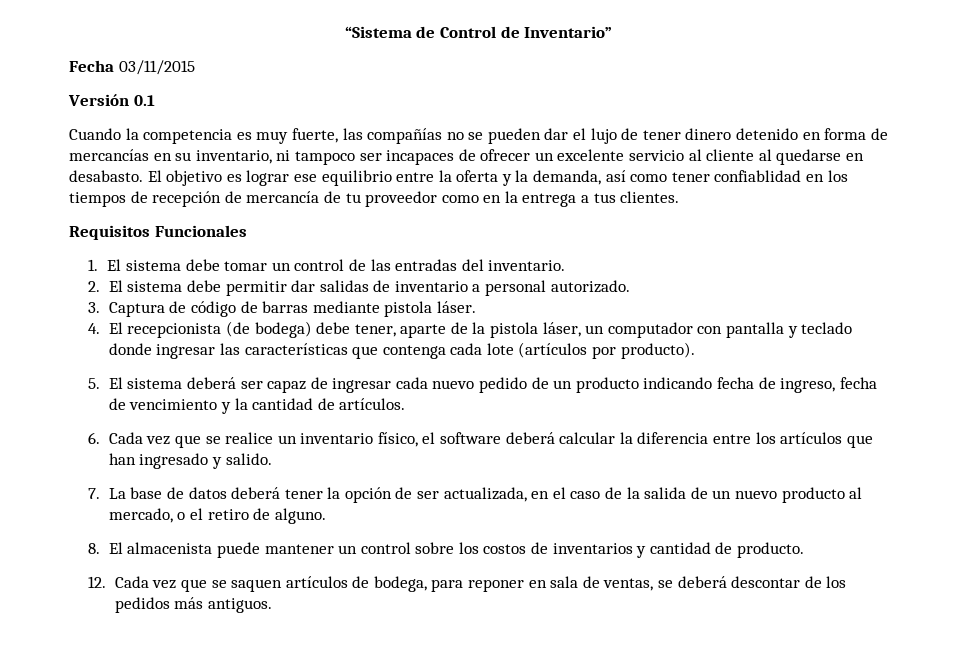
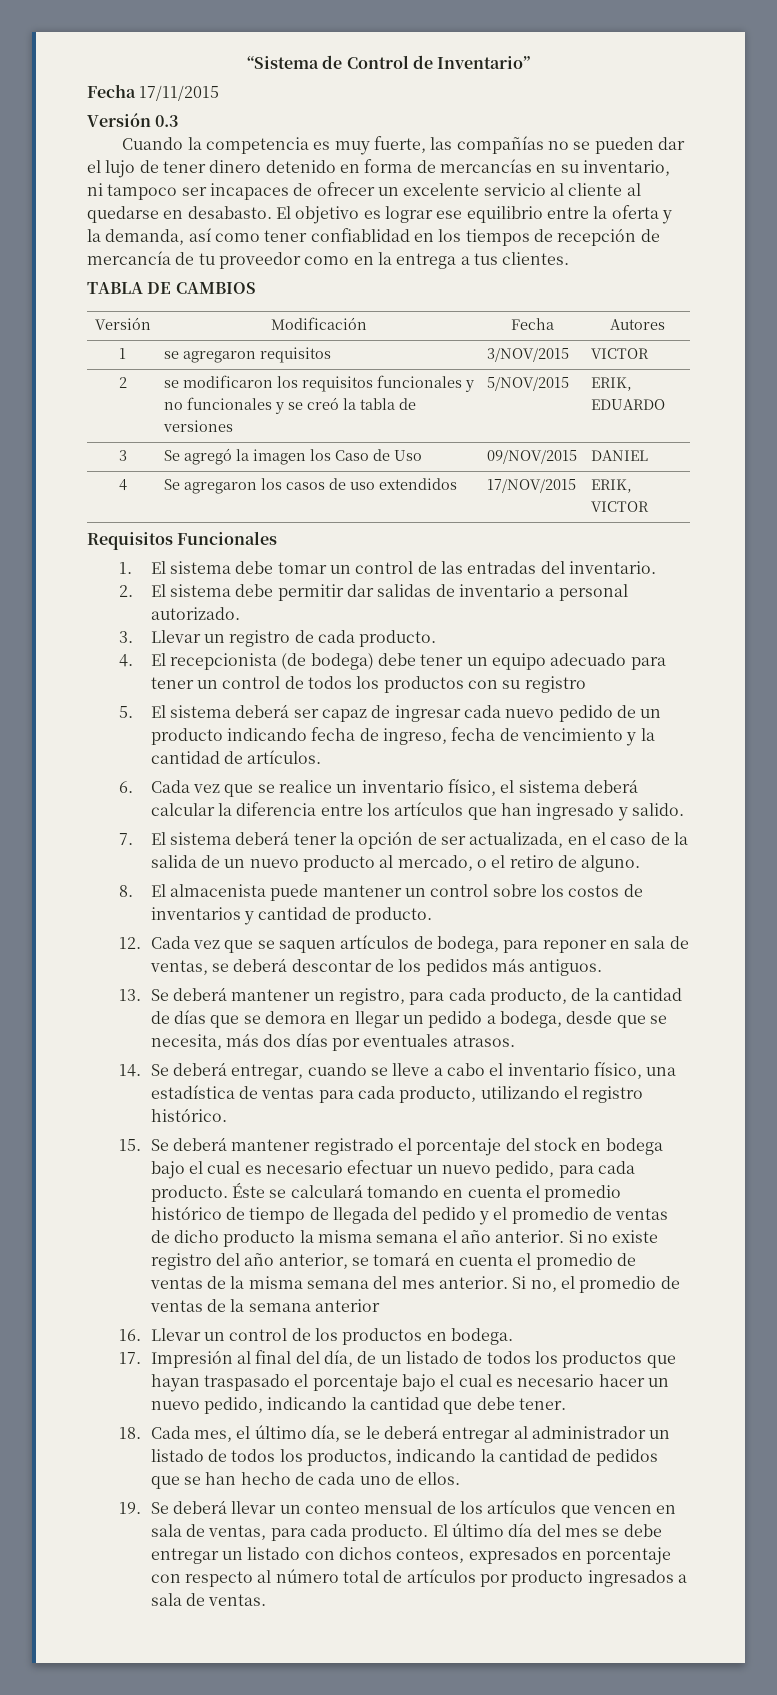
[118,60,195,75] [68,94,155,106] 03/11/2015 // Versión 0.1 -> [139,85,220,101] [87,113,179,127] 17/11/2015 // Versión 0.3
(680, 197) none -> [87,282,256,294] [94,317,151,330] [271,317,367,330] [511,318,554,330] [609,319,665,330] [119,348,126,359] [163,347,331,363] [486,348,569,362] [590,348,649,359] [118,377,127,388] [163,375,474,392] [163,397,416,414] [162,420,233,432] [486,377,569,391] [590,377,632,391] [590,399,665,410] [118,450,127,461] [163,448,422,465] [486,450,577,464] [590,450,648,461] [118,479,127,491] [163,478,457,494] [486,479,576,493] [590,479,632,493] [590,501,649,512] // TABLA DE CAMBIOS // Versión | Modificación | Fecha | Autores // 1 | se agregaron requisitos | 3/NOV/2015 | VICTOR // 2 | se modificaron los requisitos funcionales y no funcionales y se creó la tabla de versiones | 5/NOV/2015 | ERIK, EDUARDO // 3 | Se agregó la imagen los Caso de Uso | 09/NOV/2015 | DANIEL // 4 | Se agregaron los casos de uso extendidos | 17/NOV/2015 | ERIK, VICTOR
[108,301,476,317] Captura de código de barras mediante pistola láser. -> [150,630,437,647] Llevar un registro de cada producto.
[354,322,853,338] [108,342,695,359] tener, aparte de la pistola láser, un computador con pantalla y teclado donde ingresar las características que contenga cada lote (artículos por producto). -> [420,653,666,670] [150,676,586,693] tener un equipo adecuado para tener un control de todos los productos con su registro
[440,432,502,444] software -> [518,780,580,793] sistema
[108,487,227,499] La base de datos -> [150,832,232,845] El sistema
(272, 605) none -> [118,987,682,1005] [150,1010,667,1028] [150,1033,515,1051] [118,1062,677,1080] [150,1085,644,1103] [150,1108,227,1122] [118,1137,663,1156] [150,1160,635,1179] [150,1182,622,1202] [150,1206,669,1225] [150,1229,659,1247] [150,1252,636,1270] [149,1276,680,1293] [149,1299,380,1312] [118,1328,513,1345] [118,1350,676,1368] [150,1374,669,1392] [150,1397,566,1414] [118,1425,671,1443] [150,1449,658,1466] [150,1472,461,1489] [118,1500,677,1518] [150,1523,662,1541] [150,1547,672,1565] [150,1569,687,1587] [150,1593,267,1606] // 13. Se deberá mantener un registro, para cada producto, de la cantidad de días que se demora en llegar un pedido a bodega, desde que se necesita, más dos días por eventuales atrasos. // 14. Se deberá entregar, cuando se lleve a cabo el inventario físico, una estadística de ventas para cada producto, utilizando el registro histórico. // 15. Se deberá mantener registrado el porcentaje del stock en bodega bajo el cual es necesario efectuar un nuevo pedido, para cada producto. Éste se calculará tomando en cuenta el promedio histórico de tiempo de llegada del pedido y el promedio de ventas de dicho producto la misma semana el año anterior. Si no existe registro del año anterior, se tomará en cuenta el promedio de ventas de la misma semana del mes anterior. Si no, el promedio de ventas de la semana anterior // 16. Llevar un control de los productos en bodega. // 17. Impresión al final del día, de un listado de todos los productos que hayan traspasado el porcentaje bajo el cual es necesario hacer un nuevo pedido, indicando la cantidad que debe tener. // 18. Cada mes, el último día, se le deberá entregar al administrador un listado de todos los productos, indicando la cantidad de pedidos que se han hecho de cada uno de ellos. // 19. Se deberá llevar un conteo mensual de los artículos que vencen en sala de ventas, para cada producto. El último día del mes se debe entregar un listado con dichos conteos, expresados en porcentaje con respecto al número total de artículos por producto ingresados a sala de ventas.

